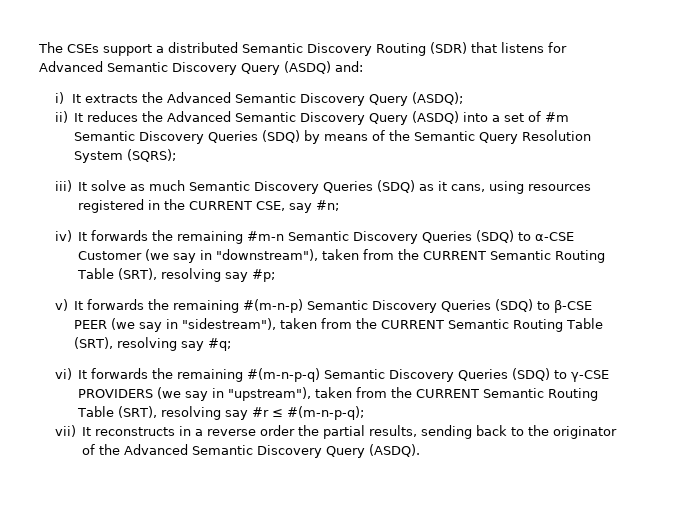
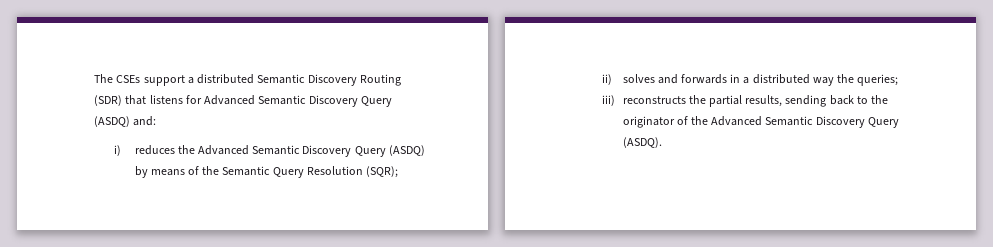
[71,92,463,106] [55,111,84,123] It extracts the Advanced Semantic Discovery Query (ASDQ); // ii) It -> (122, 150) none
[463,111,570,122] [74,130,301,144] into a set of #m Semantic Discovery Queries (SDQ) -> (425, 150) none
[74,149,177,163] [55,180,592,194] [78,199,340,213] [55,230,575,244] [78,249,606,263] [77,268,276,282] [55,299,593,313] [74,318,604,332] [74,337,232,351] [55,368,610,382] [78,387,599,401] [77,406,365,420] [55,425,296,437] System (SQRS); // iii) It solve as much Semantic Discovery Queries (SDQ) as it cans, using resources registered in the CURRENT CSE, say #n; // iv) It forwards the remaining #m-n Semantic Discovery Queries (SDQ) to α-CSE Customer (we say in "downstream"), taken from the CURRENT Semantic Routing Table (SRT), resolving say #p; // v) It forwards the remaining #(m-n-p) Semantic Discovery Queries (SDQ) to β-CSE PEER (we say in "sidestream"), taken from the CURRENT Semantic Routing Table (SRT), resolving say #q; // vi) It forwards the remaining #(m-n-p-q) Semantic Discovery Queries (SDQ) to γ-CSE PROVIDERS (we say in "upstream"), taken from the CURRENT Semantic Routing Table (SRT), resolving say #r ≤ #(m-n-p-q); // vii) It reconstructs in a reverse order -> [366,166,399,178] [602,74,899,86] [602,95,686,106] (SQR); // ii) solves and forwards in a distributed way the queries; // iii) reconstructs

